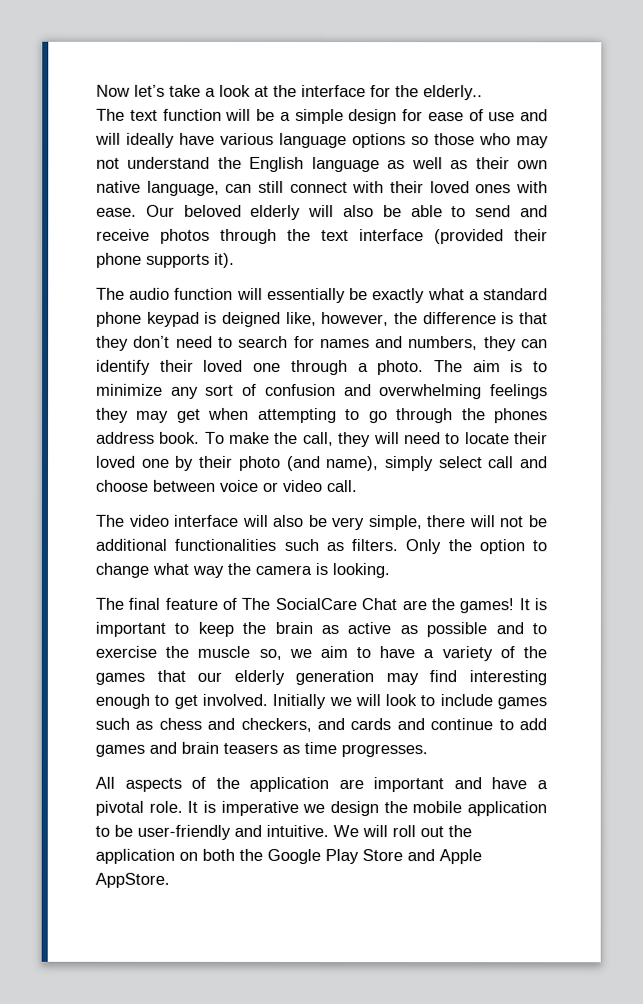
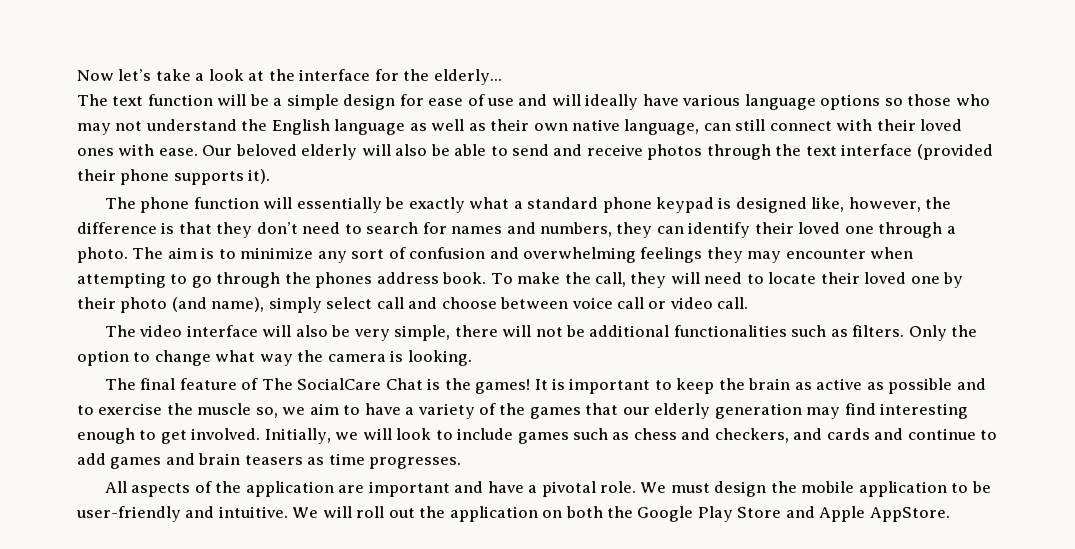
[423,85,483,101] elderly.. -> [433,69,502,85] elderly...
[129,287,171,300] audio -> [140,197,190,213] phone
[222,311,281,327] deigned -> [735,197,807,213] designed
[176,408,201,423] get -> [785,249,866,259] encounter
(259, 485) none -> [617,297,645,309] call
[401,600,427,611] are -> [427,378,441,390] is
[272,693,327,710] Initially -> [264,428,331,444] Initially,
[187,800,326,816] It is imperative we -> [640,482,710,493] We must

